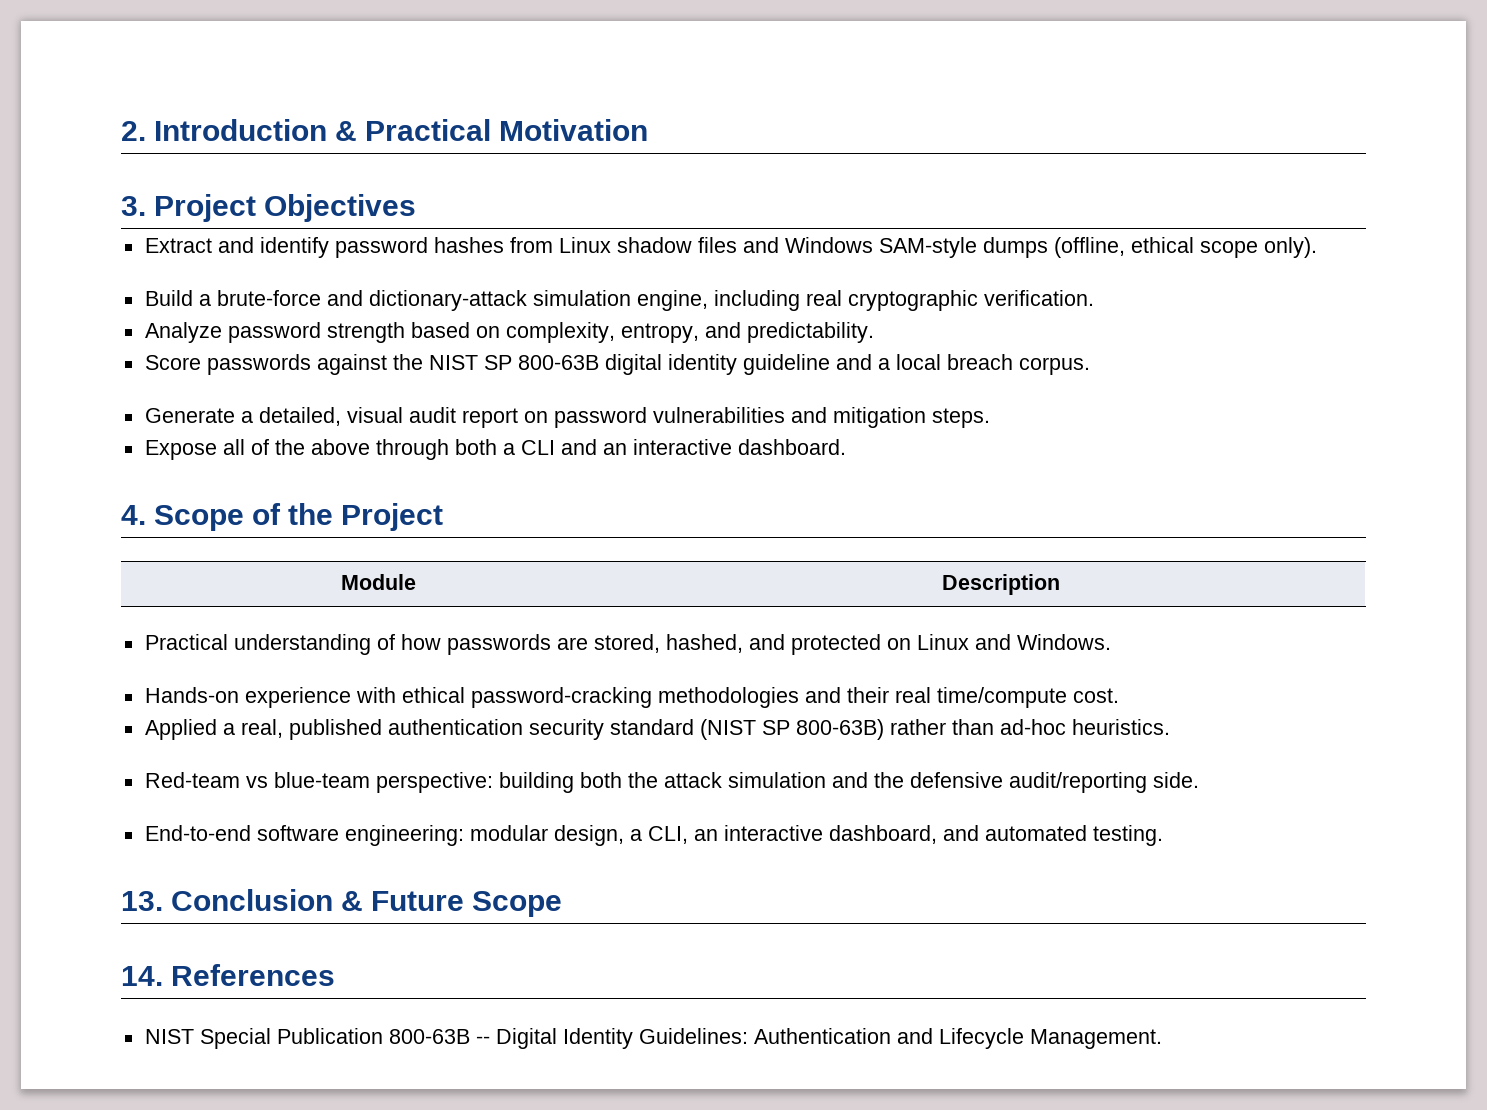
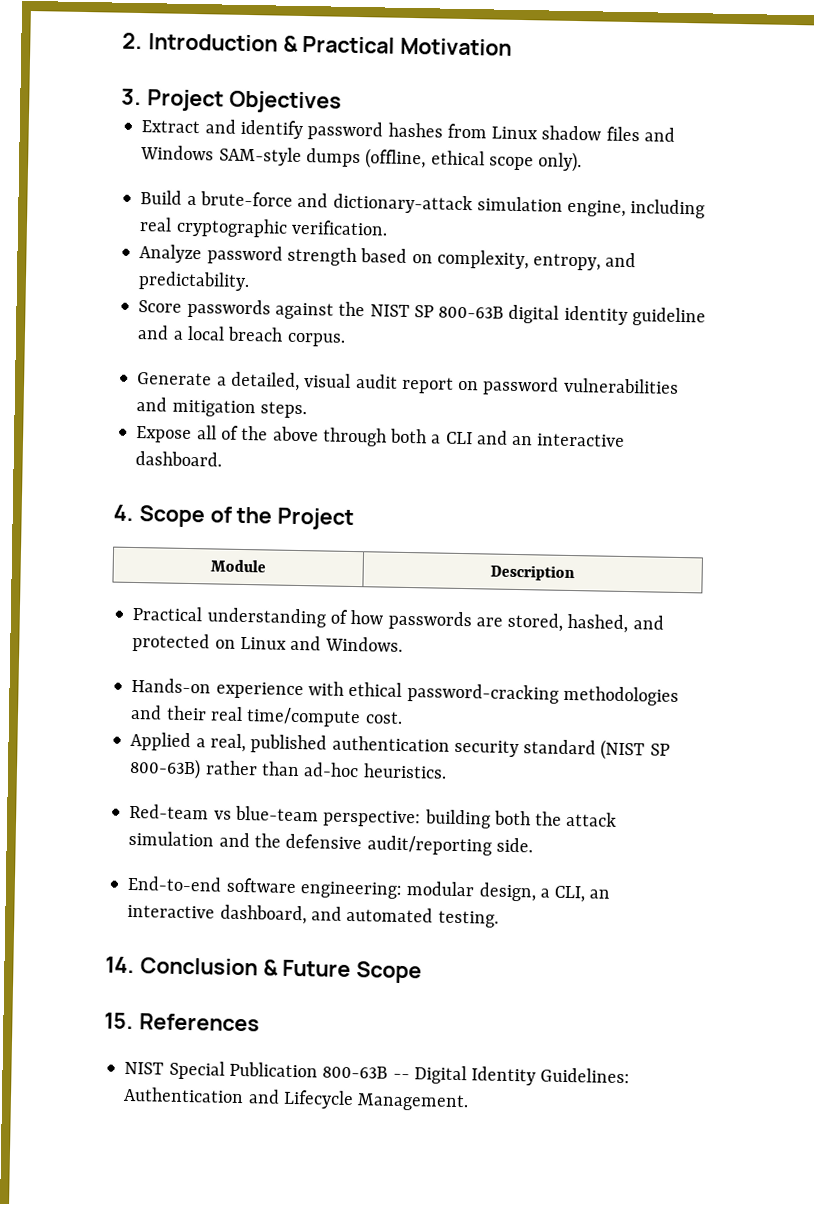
[121,891,163,911] 13. -> [105,956,135,974] 14.
[121,966,163,986] 14. -> [104,1012,134,1030] 15.

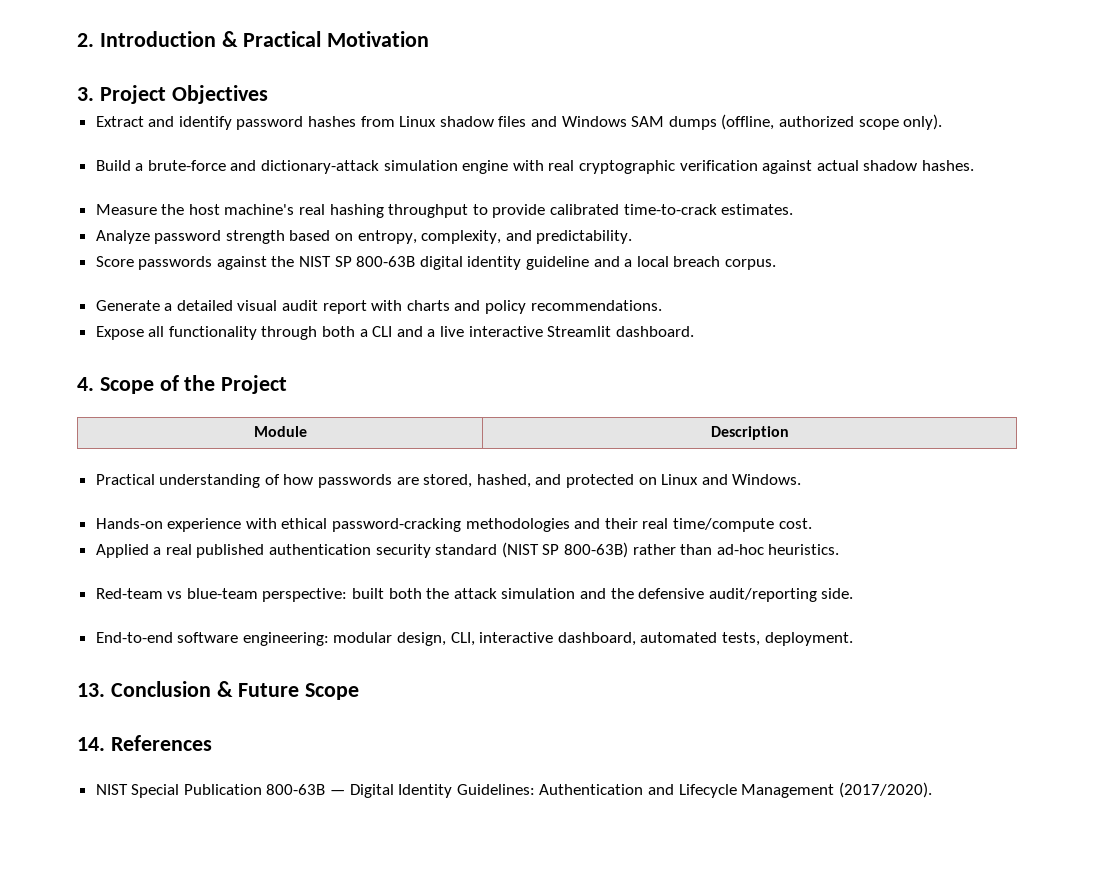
[218,146,302,166] SAM-style -> [631,116,665,127] SAM
[430,150,485,166] ethical -> [778,116,854,127] authorized
[567,199,706,219] [139,217,388,238] engine, including real cryptographic verification. -> [462,160,974,174] [95,204,794,218] engine with real cryptographic verification against actual shadow hashes. // Measure the host machine's real hashing throughput to provide calibrated time-to-crack estimates.
[436,249,602,271] complexity, entropy, -> [357,230,502,244] entropy, complexity,
[229,371,300,391] detailed, -> [176,300,233,311] detailed
[458,376,679,396] [136,397,307,419] on password vulnerabilities and mitigation steps. -> [371,300,662,314] with charts and policy recommendations.
[220,425,319,442] of the above -> [168,326,257,340] functionality
[512,433,626,447] an interactive -> [427,326,612,337] a live interactive Streamlit
[209,733,246,753] real, -> [165,544,192,555] real
[424,809,491,829] building -> [352,588,385,599] built
[539,885,611,903] [127,904,499,928] [105,956,135,974] a CLI, an interactive dashboard, and automated testing. // 14. -> [450,632,853,646] [77,683,105,697] CLI, interactive dashboard, automated tests, deployment. // 13.
[104,1012,134,1030] 15. -> [77,737,105,751] 14.
[392,1073,410,1080] -- -> [330,790,346,795] —
[357,1093,470,1112] Management. -> [741,782,932,798] Management (2017/2020).

